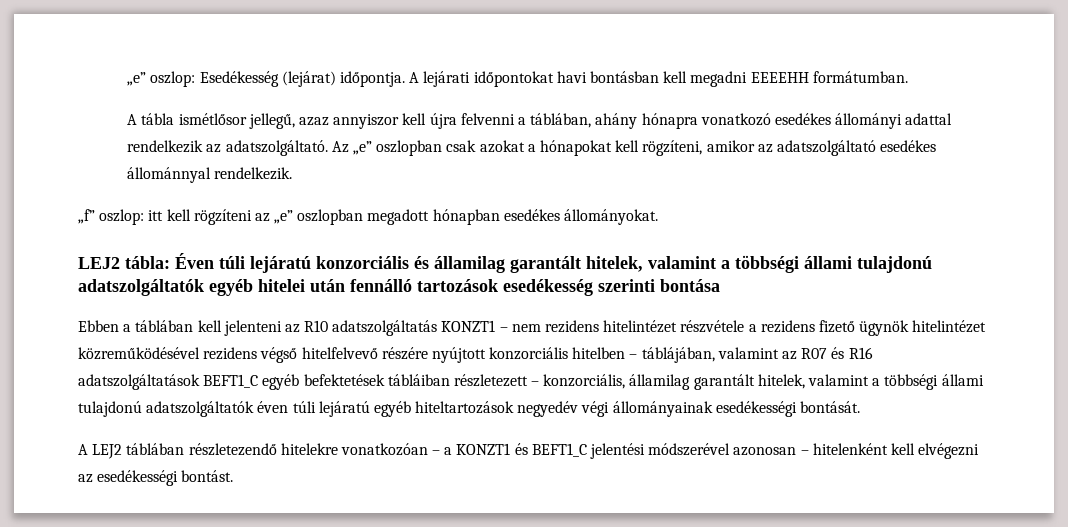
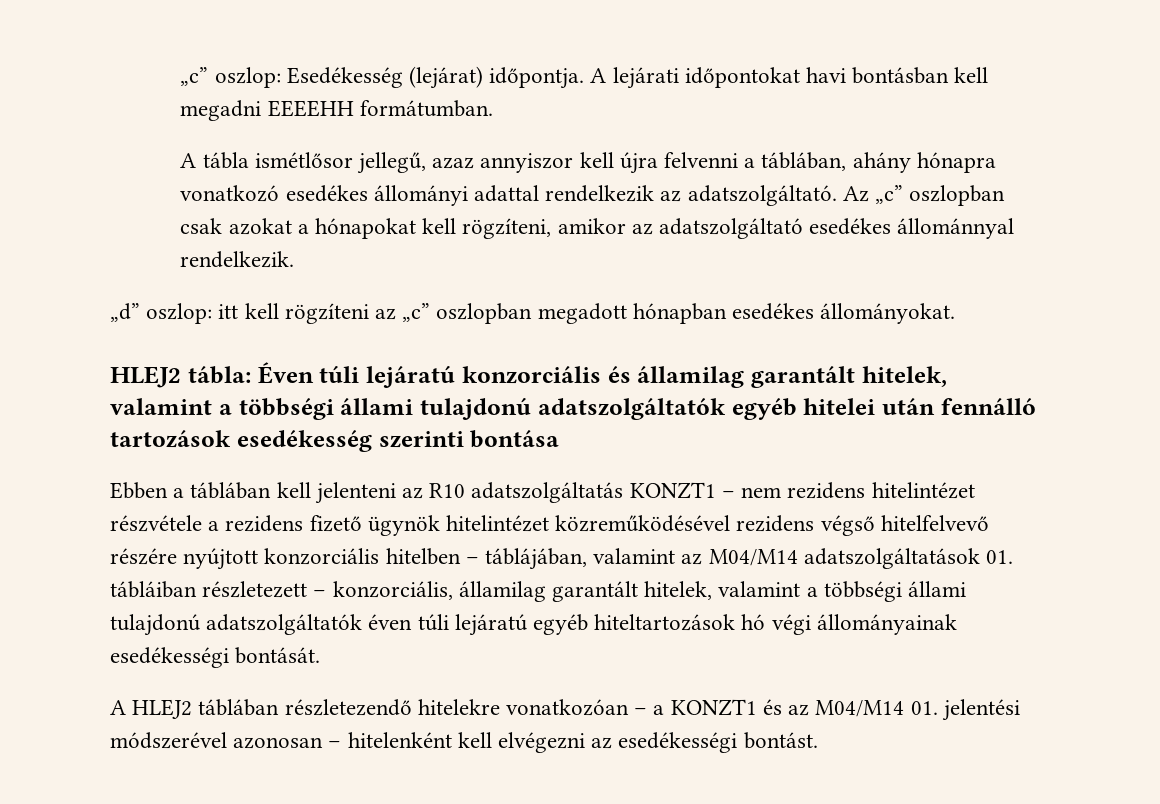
[127,72,147,86] „e” -> [180,67,209,86] „c”
[353,141,373,155] „e” -> [875,185,904,204] „c”
[78,209,95,224] „f” -> [110,303,140,322] „d”
[274,210,294,224] „e” -> [402,303,431,322] „c”
[78,257,120,269] LEJ2 -> [110,366,181,388] HLEJ2
[801,347,873,359] [78,374,385,390] R07 és R16 adatszolgáltatások BEFT1_C egyéb befektetések -> [708,548,1014,569] M04/M14 adatszolgáltatások 01.
[517,401,579,417] negyedév -> [741,614,766,630] hó
[92,444,123,459] LEJ2 -> [132,699,193,719] HLEJ2
[531,443,587,457] BEFT1_C -> [788,700,938,717] az M04/M14 01.

